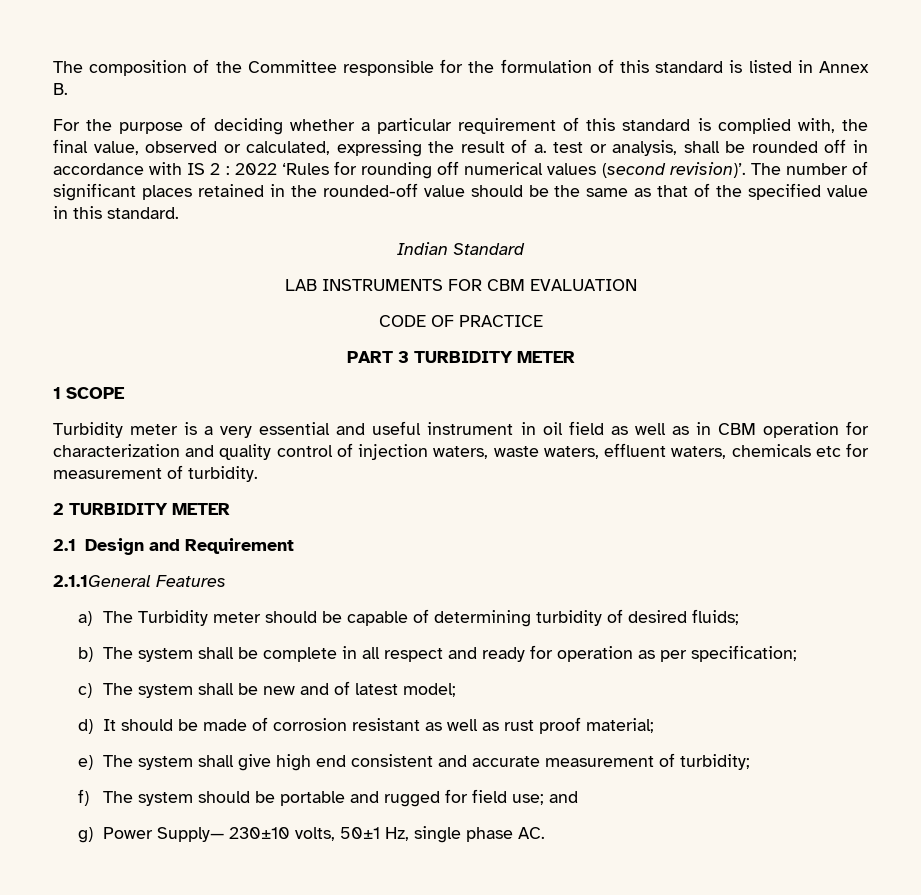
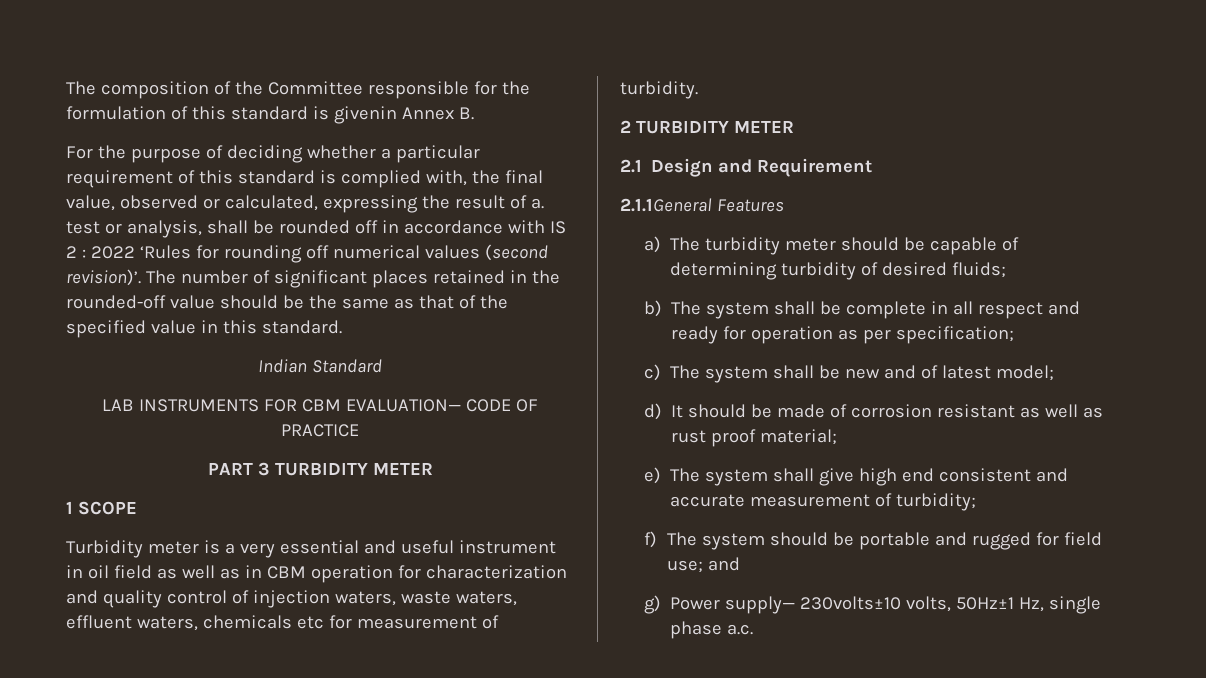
[748,60,813,73] listed in -> [333,106,397,124] givenin
[529,279,637,291] EVALUATION // -> [345,399,461,412] EVALUATION—
[138,610,209,626] Turbidity -> [704,237,780,255] turbidity
[157,827,381,842] Supply— 230±10 volts, 50±1 -> [724,596,1014,614] supply— 230volts±10 volts, 50Hz±1
[518,827,546,839] AC. -> [726,624,753,635] a.c.

